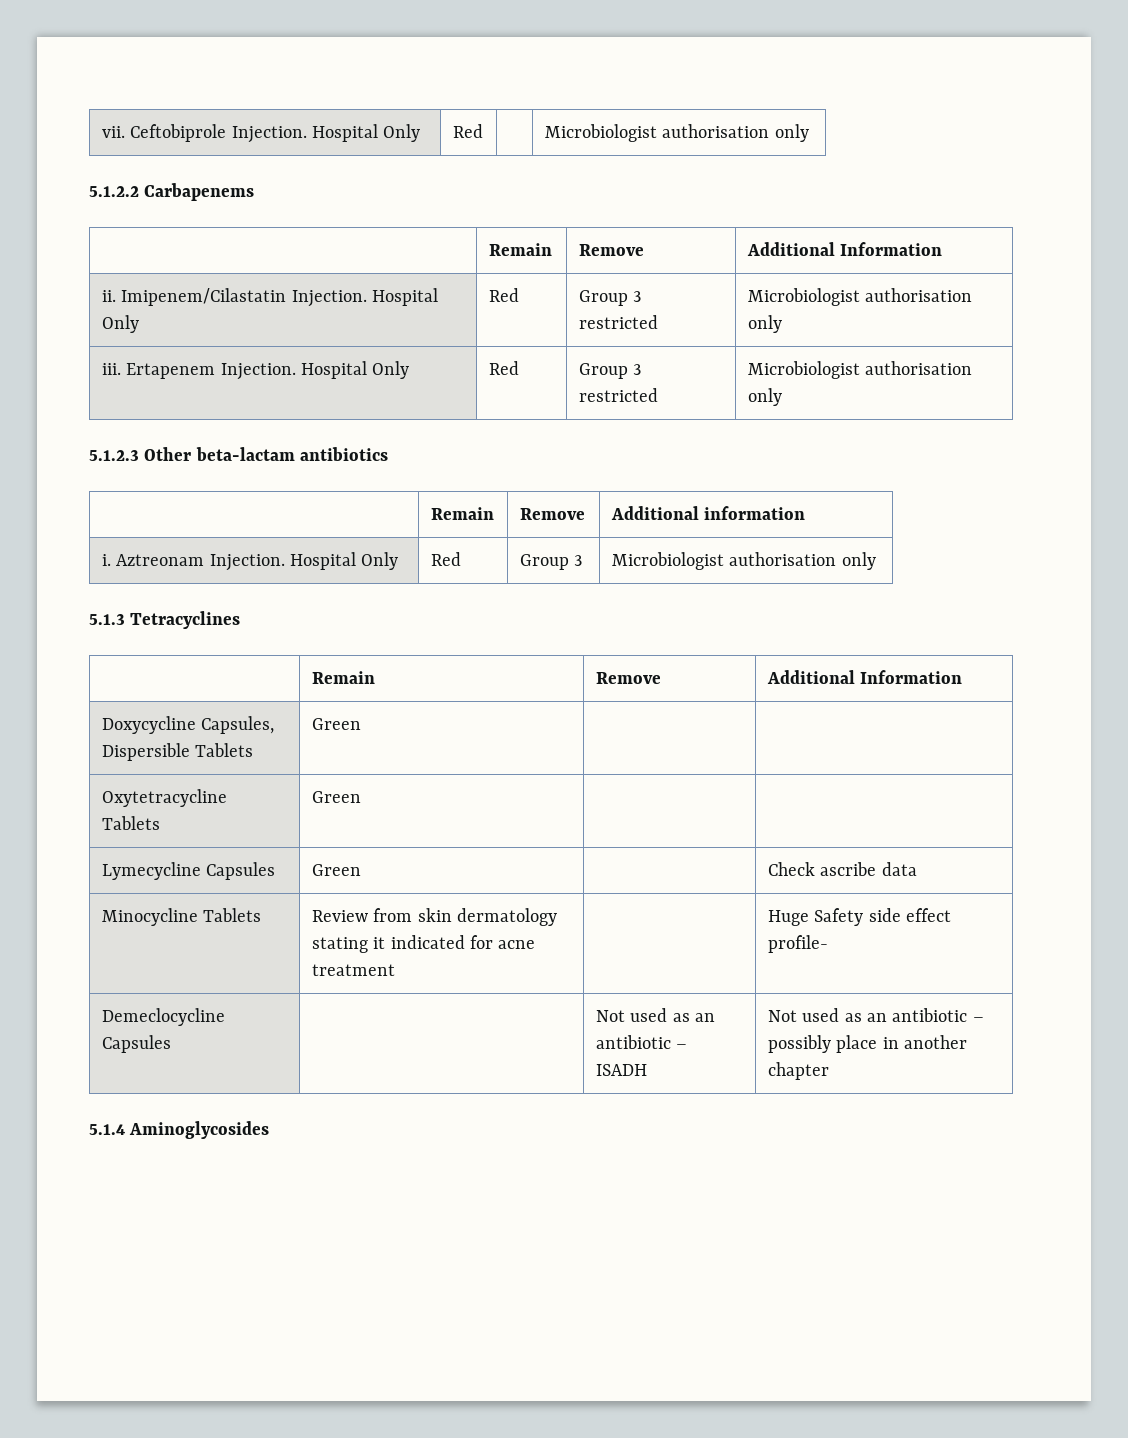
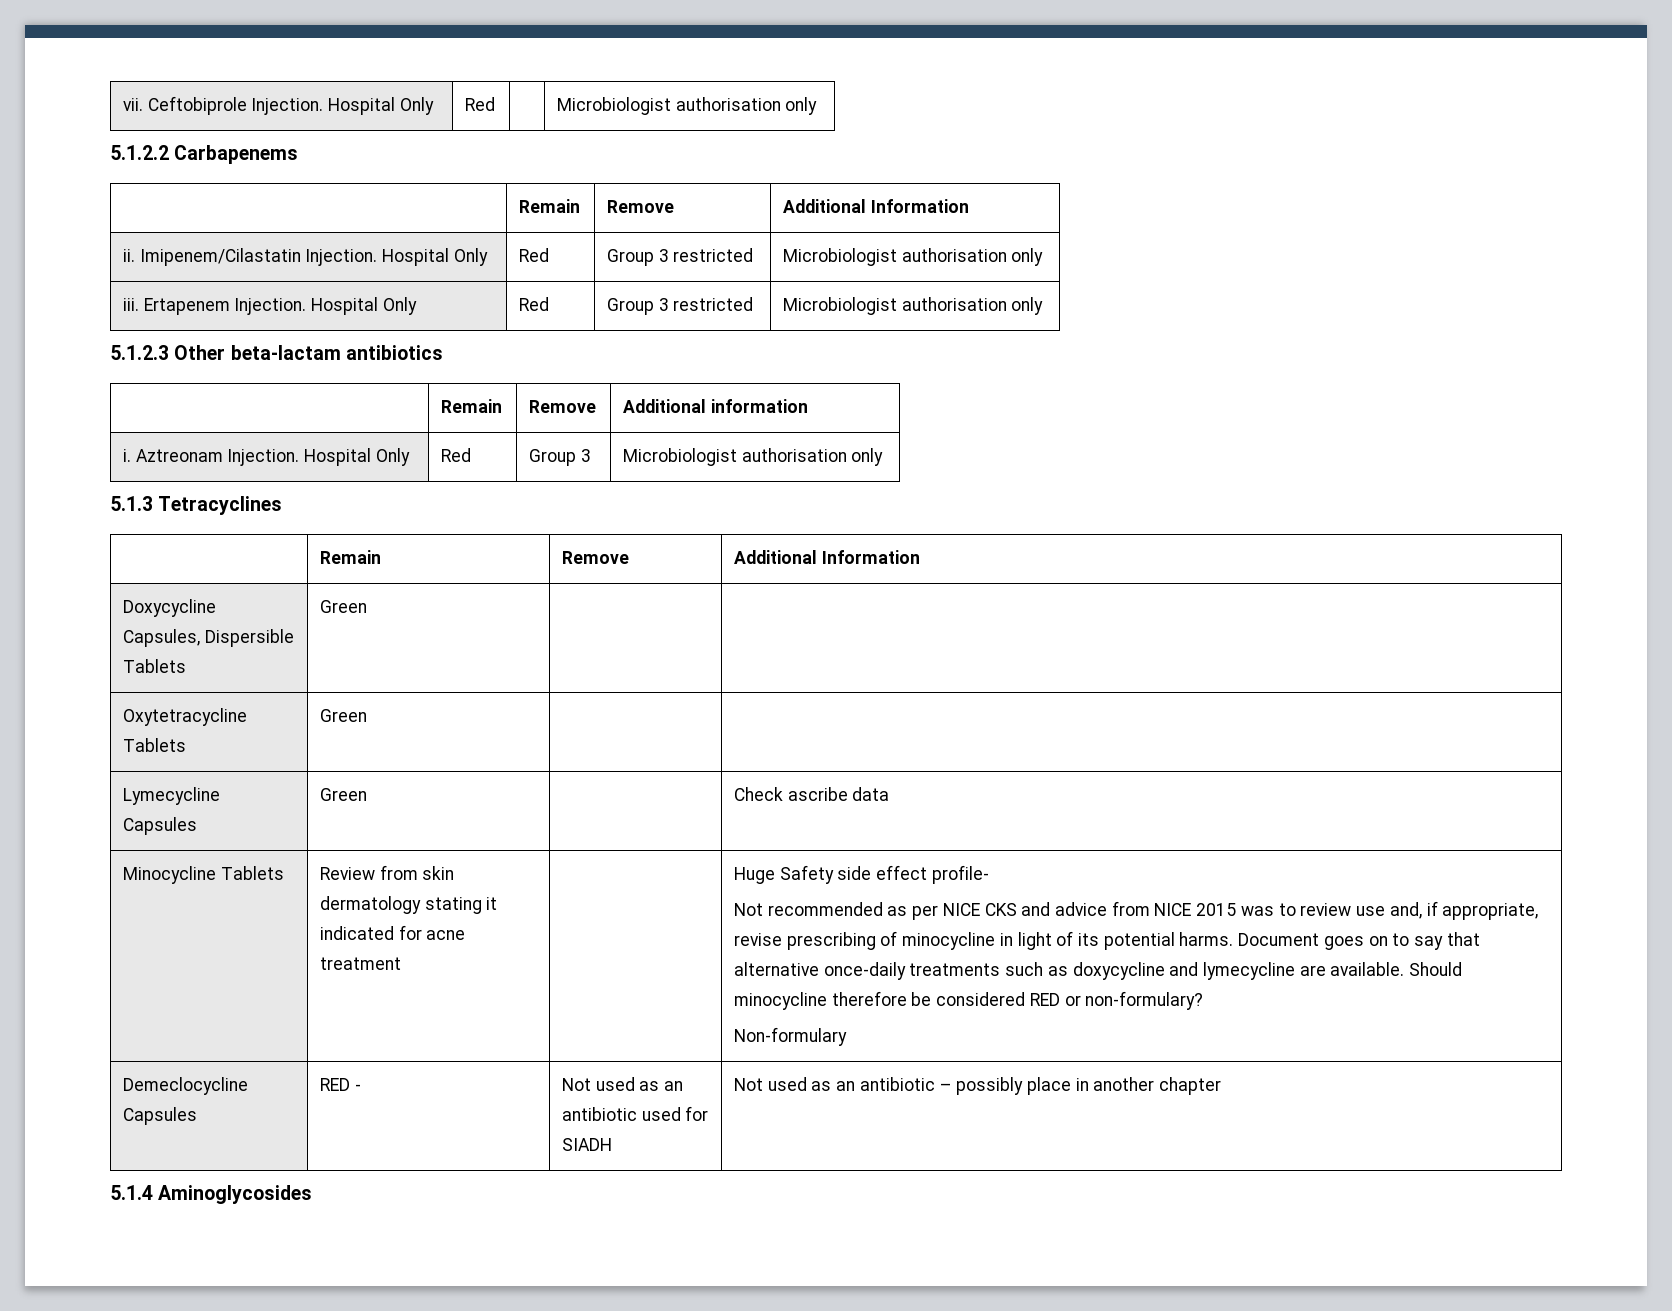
(828, 944) none -> [733,901,1539,920] [733,931,1480,950] [733,962,1463,980] [733,991,1204,1010] [733,1027,847,1046] // Not recommended as per NICE CKS and advice from NICE 2015 was to review use and, if appropriate, revise prescribing of minocycline in light of its potential harms. Document goes on to say that alternative once-daily treatments such as doxycycline and lymecycline are available. Should minocycline therefore be considered RED or non-formulary? // Non-formulary
[595,1008,715,1022] [595,1035,688,1049] [595,1064,647,1076] | Not used as an antibiotic – ISADH -> [319,1078,361,1091] [561,1077,684,1091] [561,1106,709,1121] [561,1138,612,1151] RED - | Not used as an antibiotic used for SIADH

